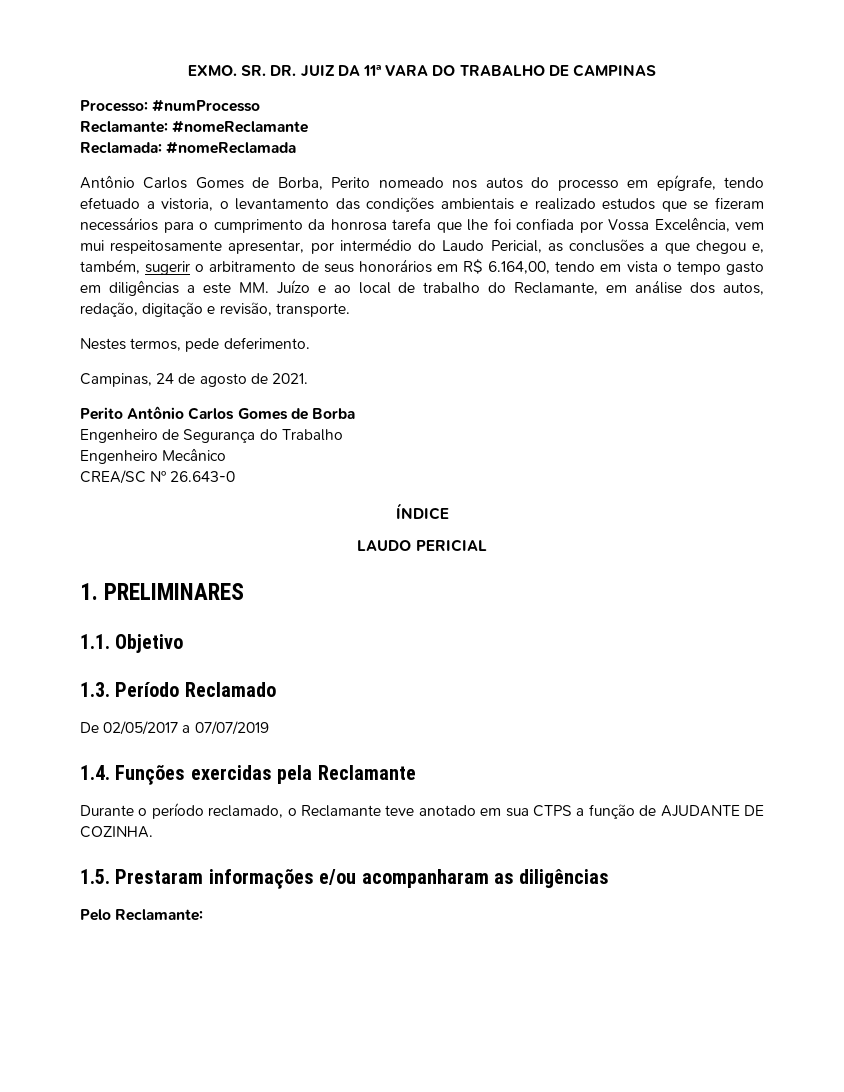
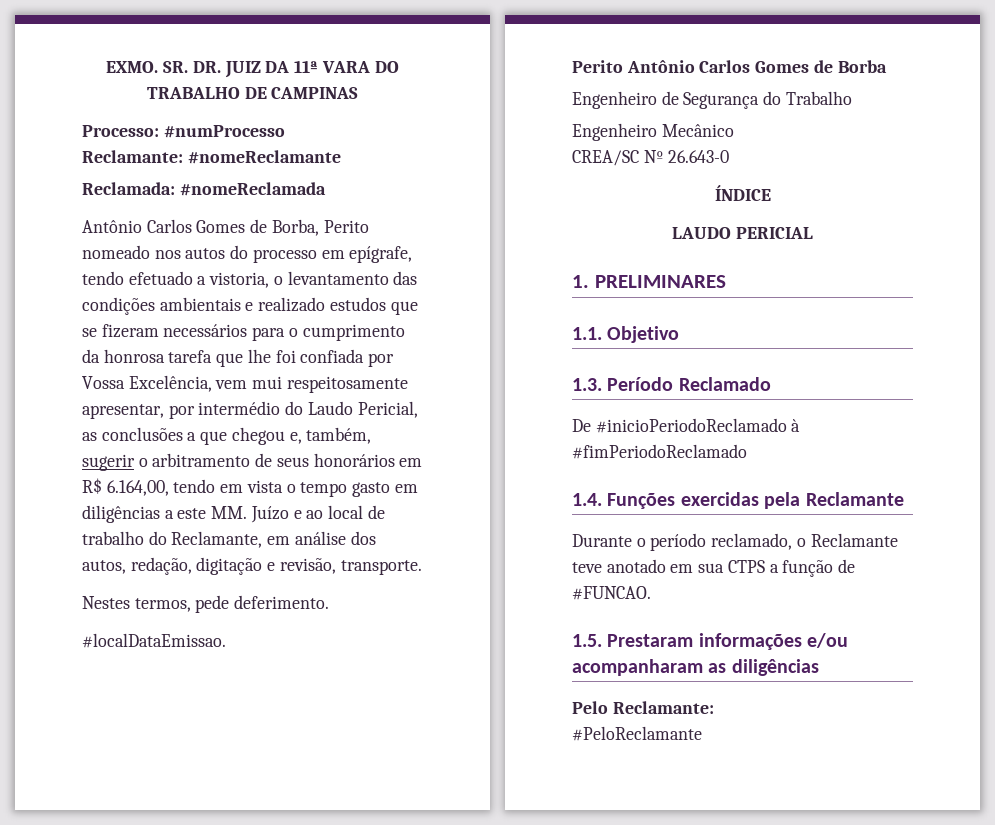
[80,373,308,387] Campinas, 24 de agosto de 2021. -> [82,633,226,648] #localDataEmissao.
[103,721,269,735] 02/05/2017 a 07/07/2019 -> [595,418,801,433] [572,444,747,459] #inicioPeriodoReclamado à #fimPeriodoReclamado
[660,805,764,817] [80,826,153,838] AJUDANTE DE COZINHA. -> [572,586,651,600] #FUNCAO.
(204, 915) none -> [572,726,702,741] // #PeloReclamante

